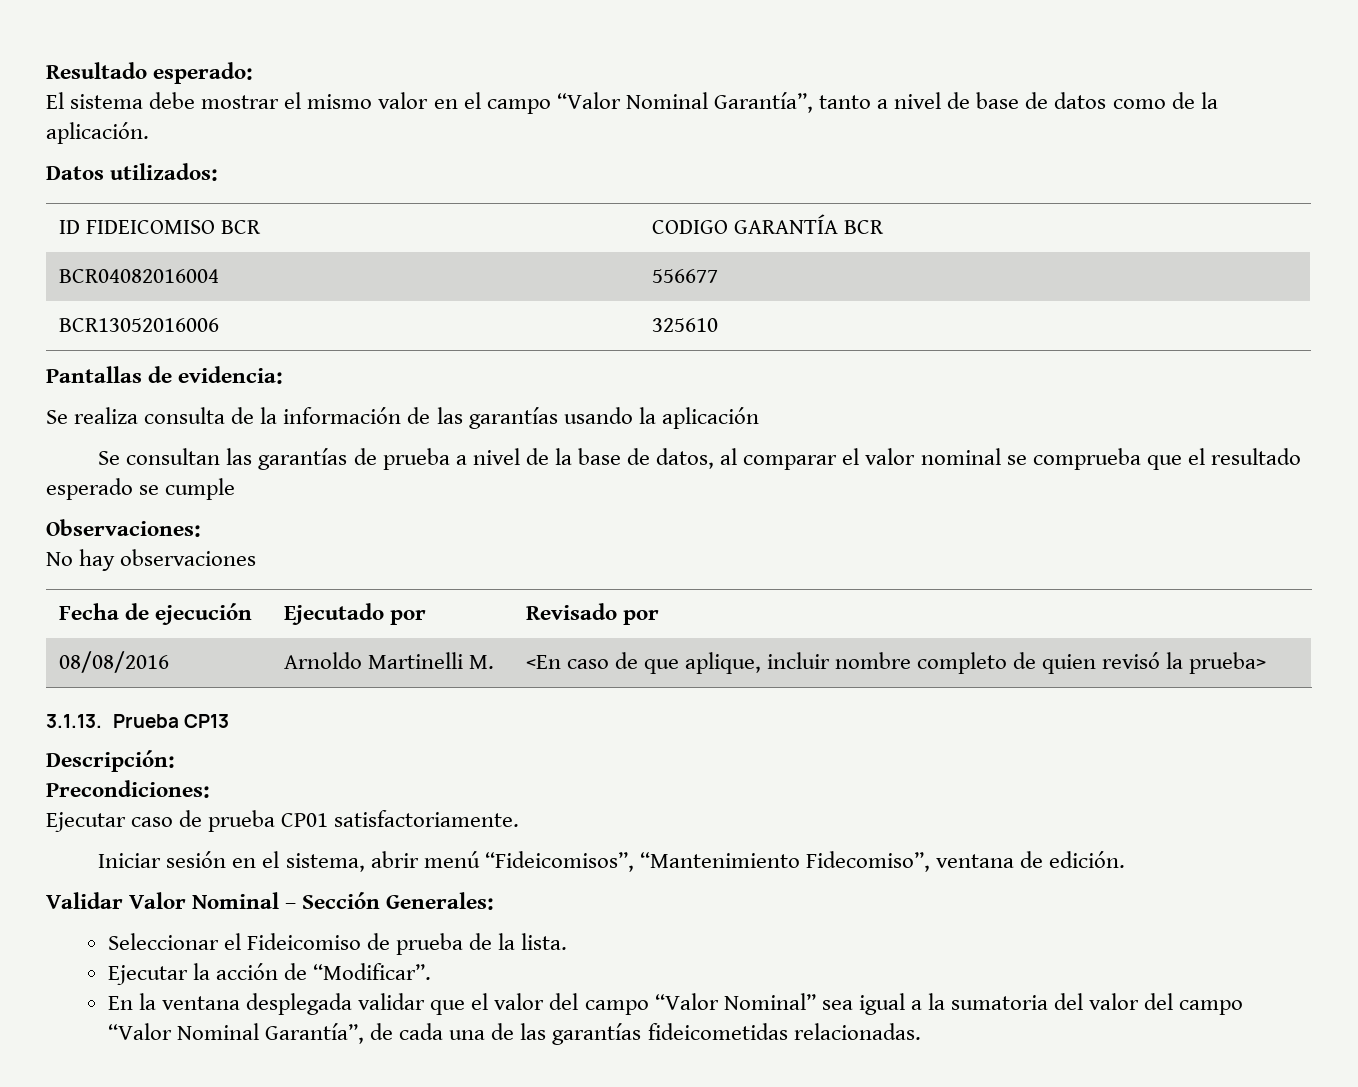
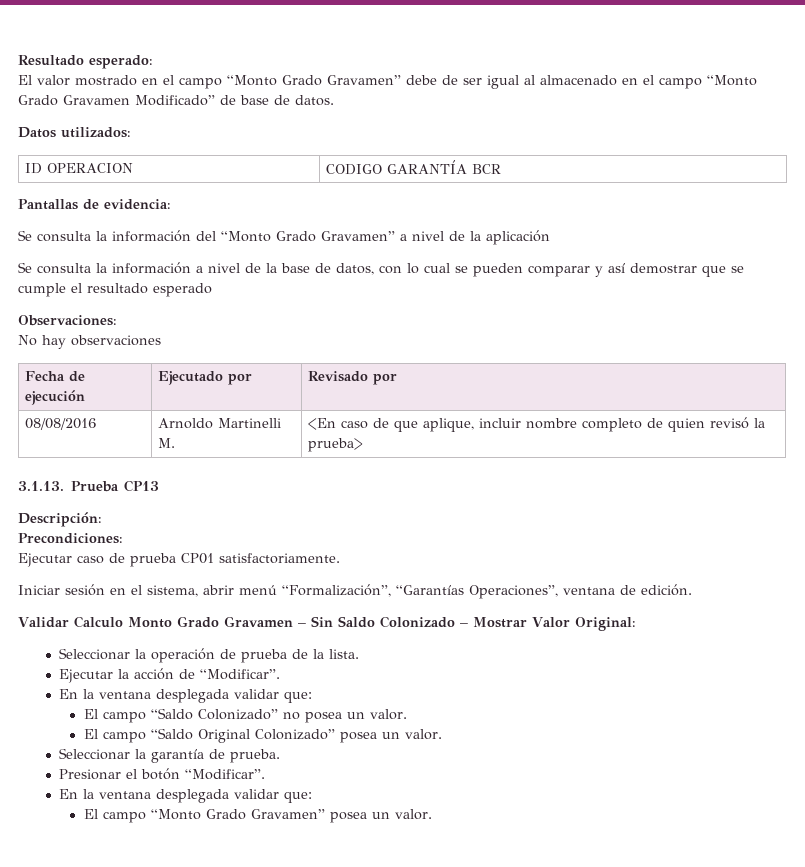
[70,92,1218,114] [46,122,149,144] sistema debe mostrar el mismo valor en el campo “Valor Nominal Garantía”, tanto a nivel de base de datos como de la aplicación. -> [37,75,757,89] [18,95,334,106] valor mostrado en el campo “Monto Grado Gravamen” debe de ser igual al almacenado en el campo “Monto Grado Gravamen Modificado” de base de datos.
[85,220,261,234] FIDEICOMISO BCR -> [46,163,133,173] OPERACION
[58,269,219,283] [651,269,718,283] [58,318,219,332] [651,318,718,332] // BCR04082016004 | 556677 // BCR13052016006 | 325610 -> (501, 169) none
[74,407,759,429] [98,448,450,470] realiza consulta de la información de las garantías usando la aplicación // Se consultan las garantías de prueba -> [37,230,550,245] [18,262,191,274] consulta la información del “Monto Grado Gravamen” a nivel de la aplicación // Se consulta la información
[720,448,1182,470] al comparar el valor nominal se comprueba que -> [379,263,744,277] [18,283,66,297] con lo cual se pueden comparar y así demostrar que se cumple
[139,478,236,500] se cumple -> (212, 290) none
[484,851,930,872] “Fideicomisos”, “Mantenimiento Fidecomiso”, -> [282,584,558,599] “Formalización”, “Garantías Operaciones”,
[129,892,495,910] [107,933,362,950] Valor Nominal – Sección Generales: // Seleccionar el Fideicomiso -> [73,616,636,631] [58,648,215,663] Calculo Monto Grado Gravamen – Sin Saldo Colonizado – Mostrar Valor Original: // Seleccionar la operación
[430,993,1244,1015] [107,1023,921,1045] que el valor del campo “Valor Nominal” sea igual a la sumatoria del valor del campo “Valor Nominal Garantía”, de cada una de las garantías fideicometidas relacionadas. -> [283,692,312,703] [83,708,407,723] [83,728,442,743] [58,748,280,763] [58,768,265,780] [58,789,312,803] [83,809,432,823] que: // El campo “Saldo Colonizado” no posea un valor. // El campo “Saldo Original Colonizado” posea un valor. // Seleccionar la garantía de prueba. // Presionar el botón “Modificar”. // En la ventana desplegada validar que: // El campo “Monto Grado Gravamen” posea un valor.

